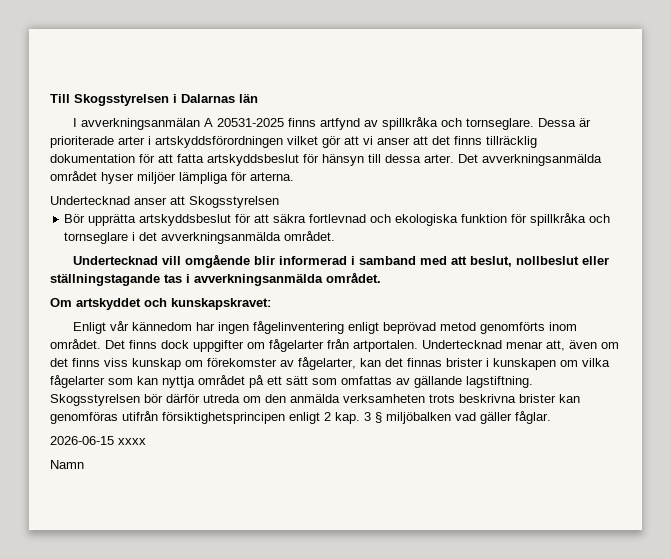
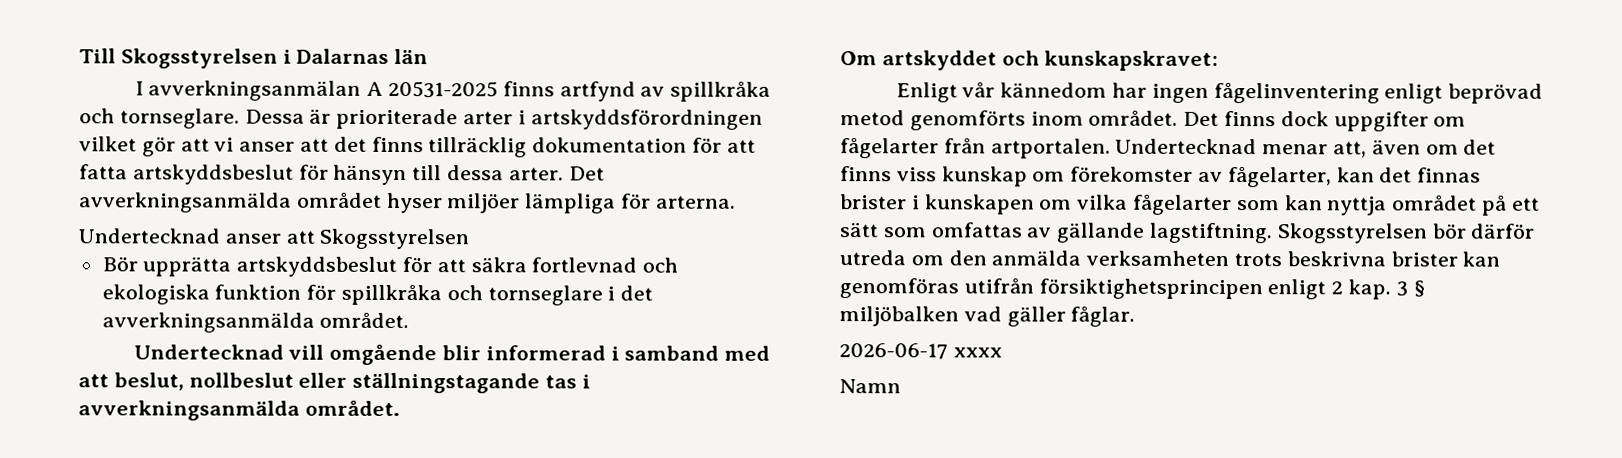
[50,436,114,445] 2026-06-15 -> [839,343,948,360] 2026-06-17

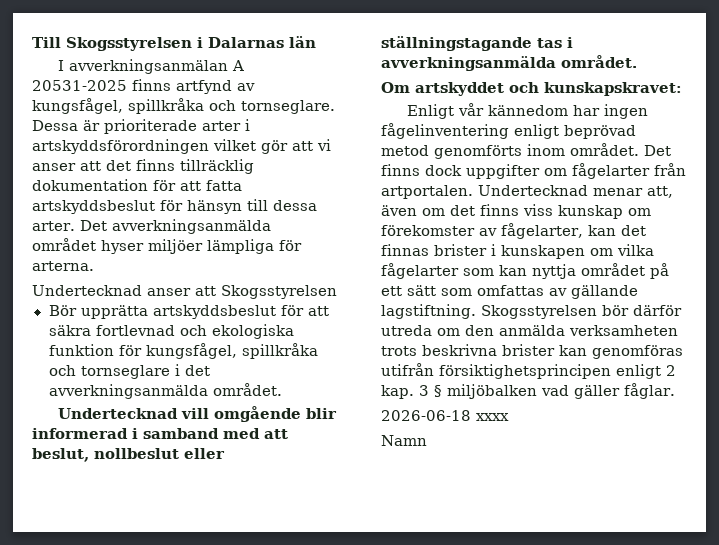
(666, 91) none -> [32,98,123,114] kungsfågel,
(337, 292) none -> [145,343,237,359] kungsfågel,
[839,343,948,360] 2026-06-17 -> [381,410,471,421] 2026-06-18

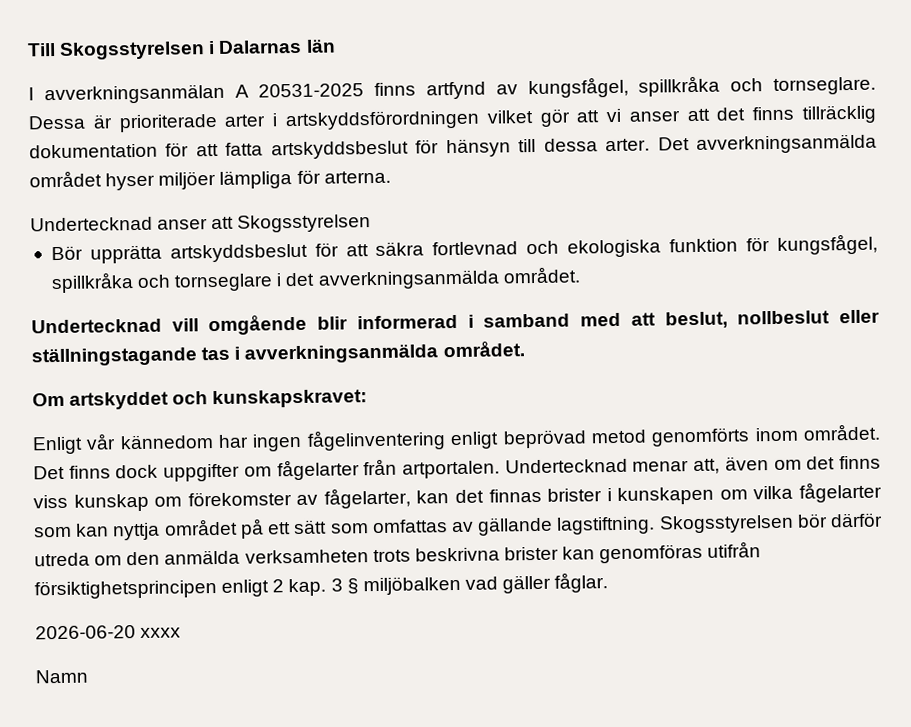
[381,410,471,421] 2026-06-18 -> [35,625,136,640] 2026-06-20

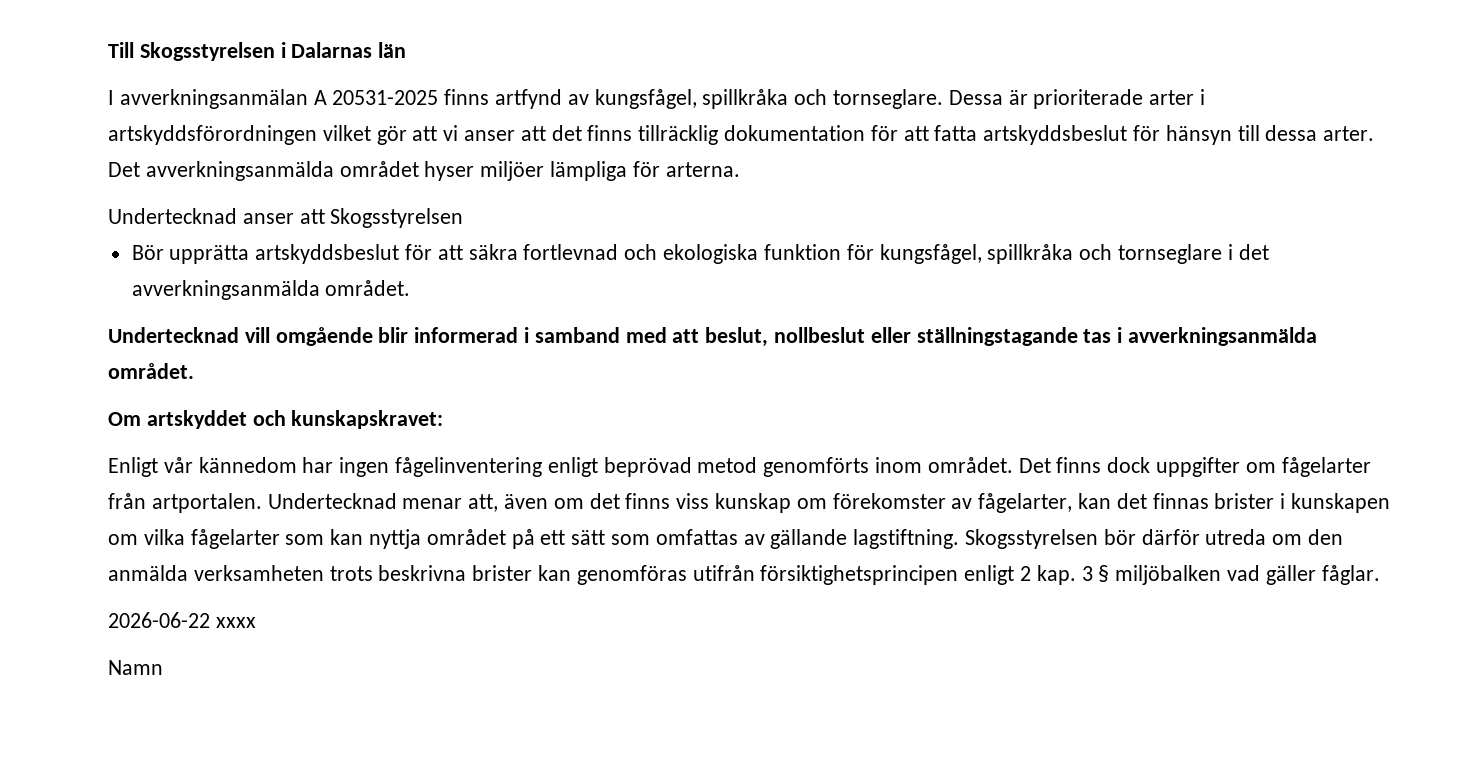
[35,625,136,640] 2026-06-20 -> [108,612,210,628] 2026-06-22

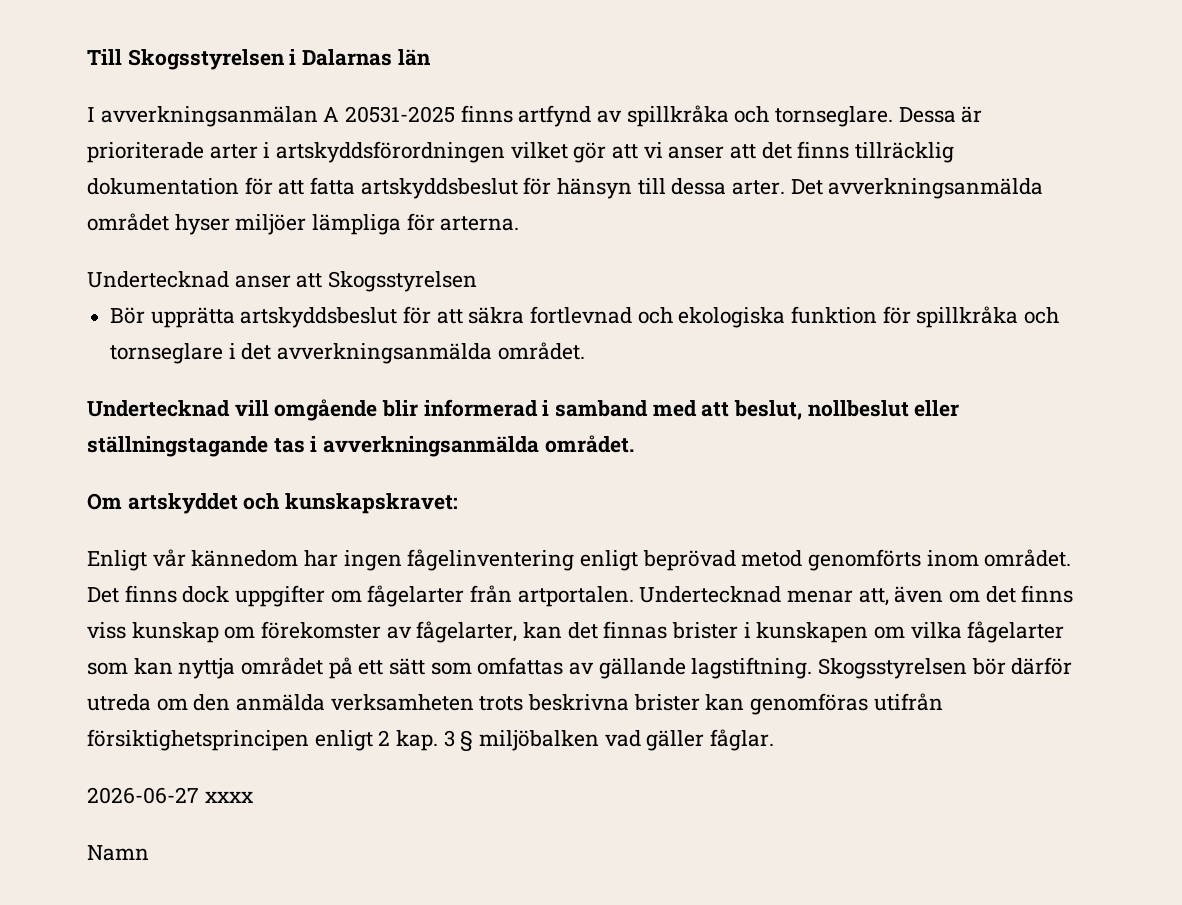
[594,89,697,109] kungsfågel, -> (623, 116) none
[879,244,982,264] kungsfågel, -> (911, 315) none
[108,612,210,628] 2026-06-22 -> [87,787,199,804] 2026-06-27

